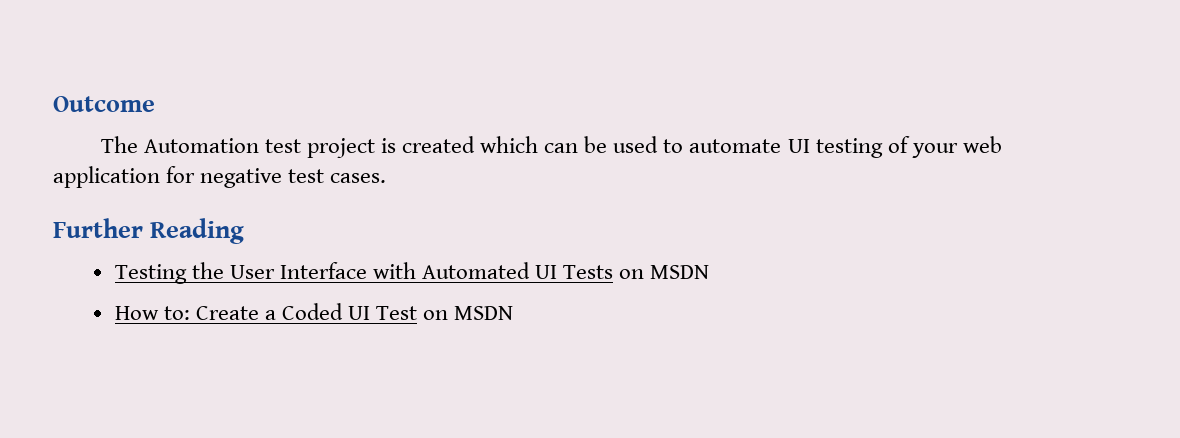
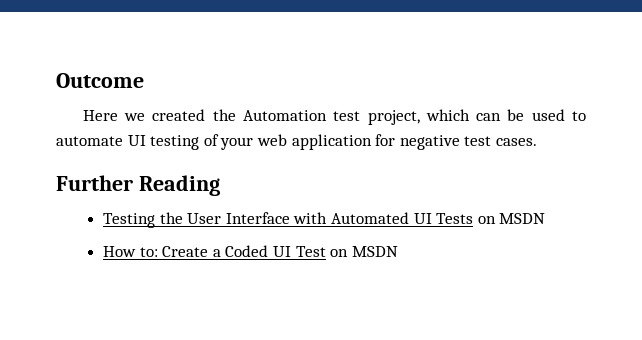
[100,136,475,158] The Automation test project is created -> [82,109,420,125] Here we created the Automation test project,

